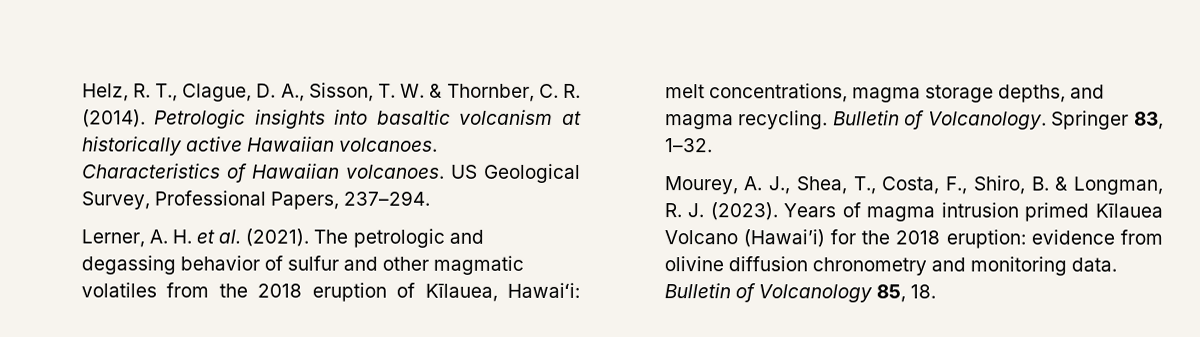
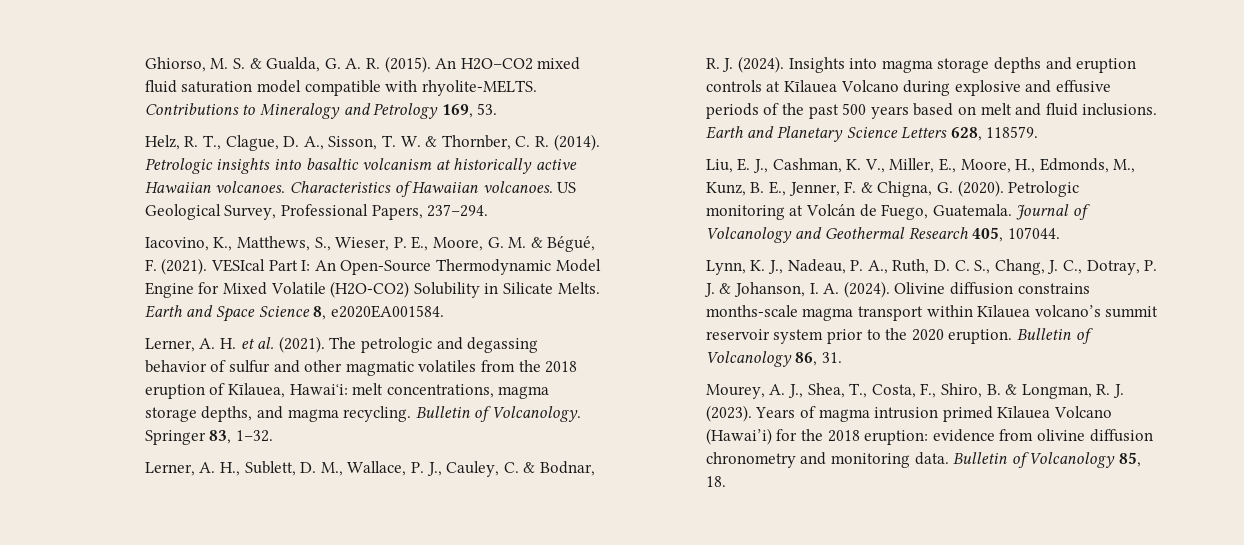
(81, 92) none -> [144,56,581,73] [144,80,537,96] [144,103,498,119] Ghiorso, M. S. & Gualda, G. A. R. (2015). An H2O–CO2 mixed fluid saturation model compatible with rhyolite-MELTS. Contributions to Mineralogy and Petrology 169, 53. //
(431, 198) none -> [144,236,596,252] [144,258,601,275] [144,281,600,298] [144,305,444,322] // Iacovino, K., Matthews, S., Wieser, P. E., Moore, G. M. & Bégué, F. (2021). VESIcal Part I: An Open-Source Thermodynamic Model Engine for Mixed Volatile (H2O-CO2) Solubility in Silicate Melts. Earth and Space Science 8, e2020EA001584.
(713, 145) none -> [144,461,595,477] [705,56,1137,73] [705,80,1111,96] [705,103,1158,119] [705,126,1039,142] [705,158,1136,173] [705,180,1080,197] [705,204,1090,220] [705,227,1060,243] [705,259,1158,275] [703,281,1090,298] [705,305,1159,321] [705,328,1093,344] [705,351,843,367] // Lerner, A. H., Sublett, D. M., Wallace, P. J., Cauley, C. & Bodnar, R. J. (2024). Insights into magma storage depths and eruption controls at Kīlauea Volcano during explosive and effusive periods of the past 500 years based on melt and fluid inclusions. Earth and Planetary Science Letters 628, 118579. // Liu, E. J., Cashman, K. V., Miller, E., Moore, H., Edmonds, M., Kunz, B. E., Jenner, F. & Chigna, G. (2020). Petrologic monitoring at Volcán de Fuego, Guatemala. Journal of Volcanology and Geothermal Research 405, 107044. // Lynn, K. J., Nadeau, P. A., Ruth, D. C. S., Chang, J. C., Dotray, P. J. & Johanson, I. A. (2024). Olivine diffusion constrains months-scale magma transport within Kīlauea volcano’s summit reservoir system prior to the 2020 eruption. Bulletin of Volcanology 86, 31.

